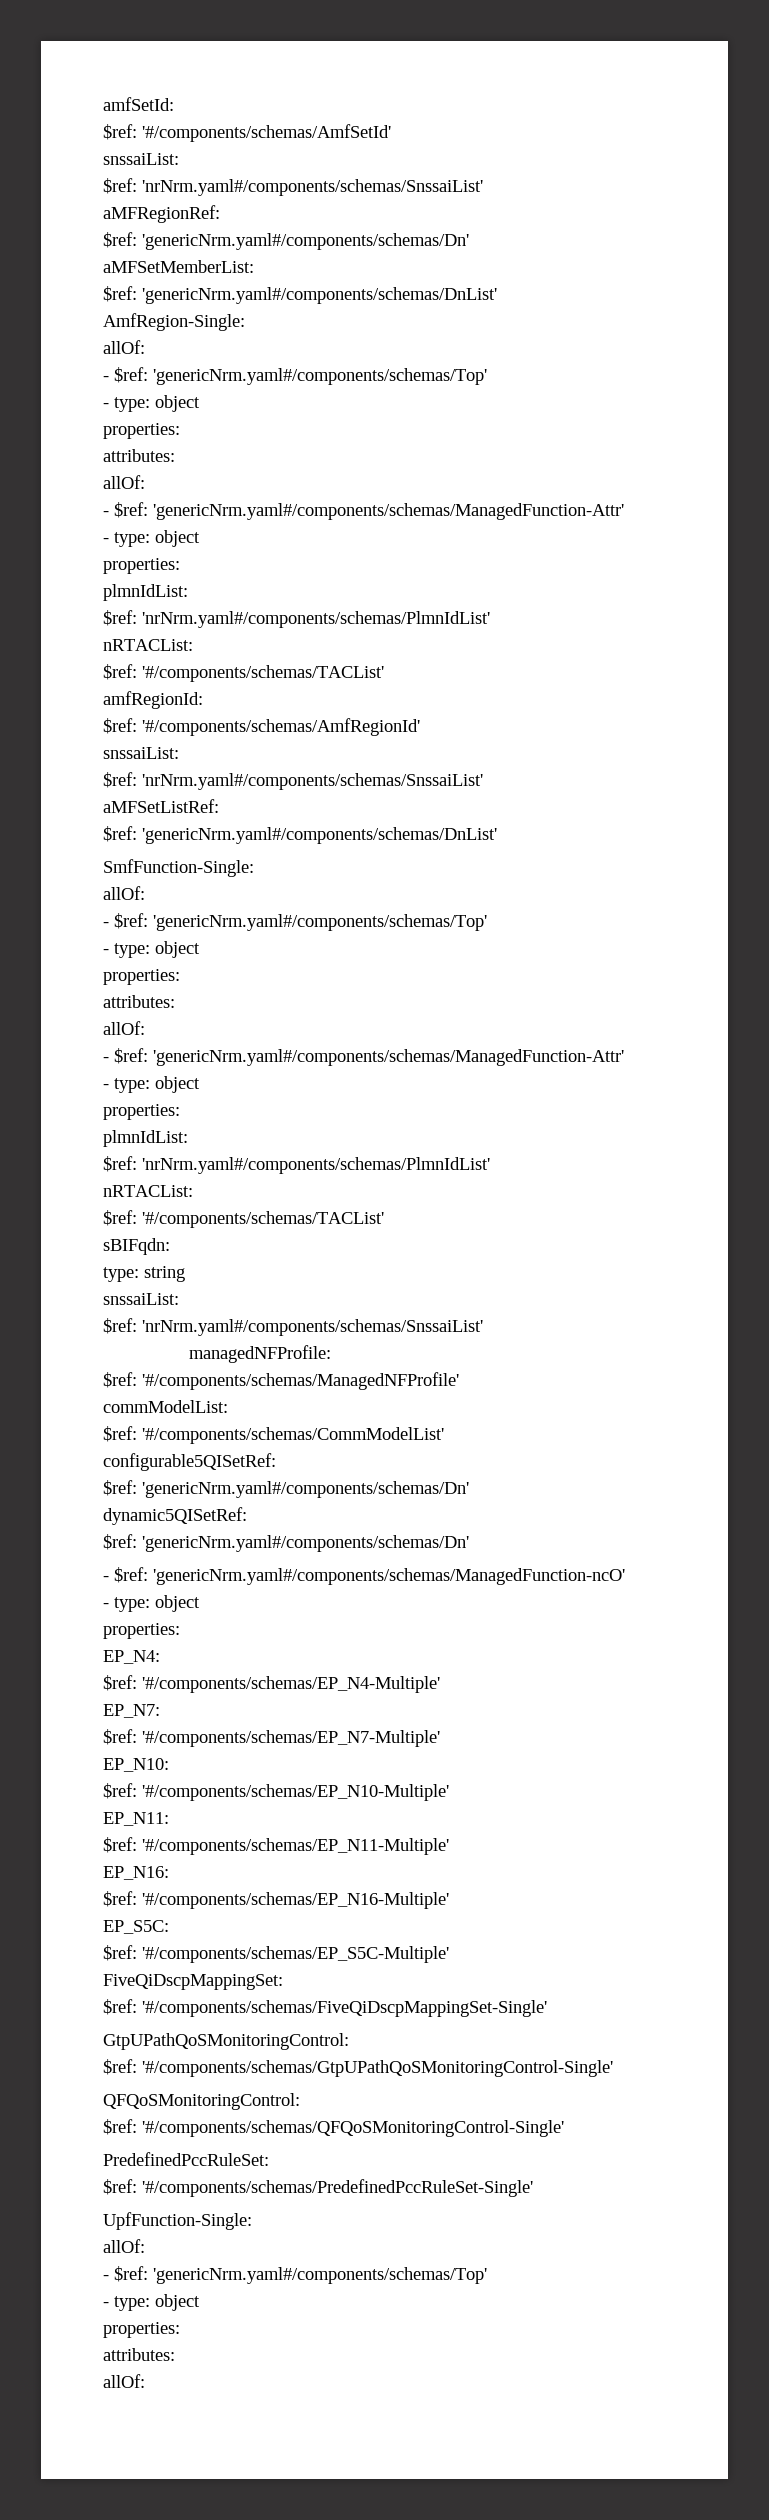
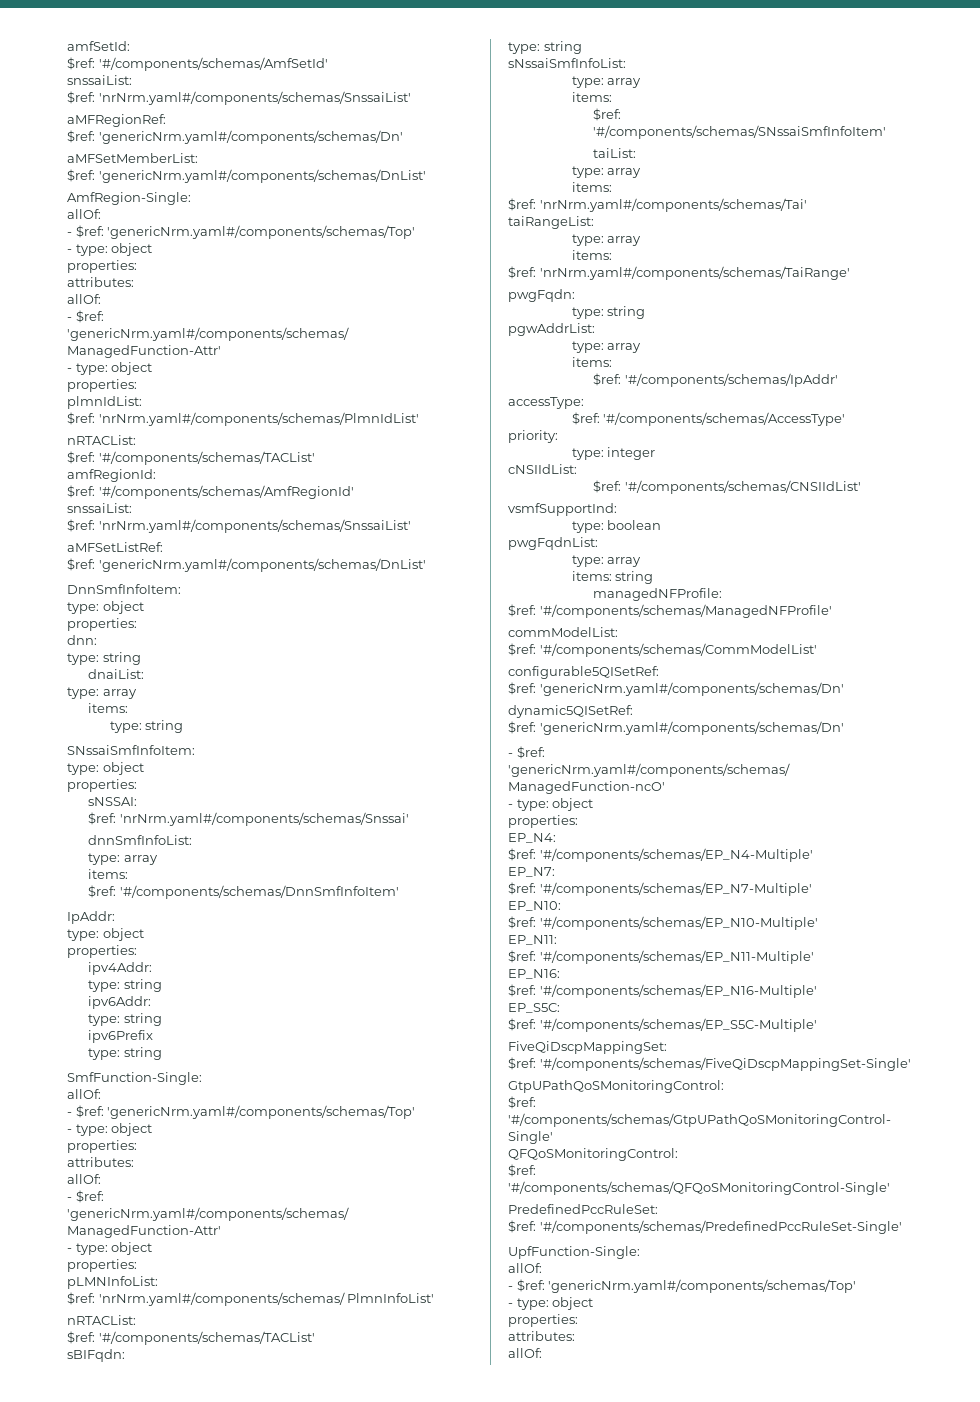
(497, 835) none -> [67,584,181,594] [67,601,144,614] [67,618,137,631] [67,635,97,645] [67,652,141,665] [88,669,145,679] [67,687,137,699] [88,703,129,713] [109,720,184,733] [67,745,195,755] [67,762,144,775] [67,779,137,792] [88,797,138,806] [88,812,409,826] [88,835,193,845] [88,853,158,865] [88,869,129,879] [88,885,399,899] [67,911,115,924] [67,928,144,941] [67,945,137,958] [88,962,153,975] [88,979,162,992] [88,996,152,1009] [88,1013,162,1026] [88,1030,154,1043] [88,1047,162,1060] // DnnSmfInfoItem: // type: object // properties: // dnn: // type: string // dnaiList: // type: array // items: // type: string // SNssaiSmfInfoItem: // type: object // properties: // sNSSAI: // $ref: 'nrNrm.yaml#/components/schemas/Snssai' // dnnSmfInfoList: // type: array // items: // $ref: '#/components/schemas/DnnSmfInfoItem' // IpAddr: // type: object // properties: // ipv4Addr: // type: string // ipv6Addr: // type: string // ipv6Prefix // type: string
[103,1130,188,1147] [103,1156,490,1174] plmnIdList: // $ref: 'nrNrm.yaml#/components/schemas/PlmnIdList' -> [67,1276,158,1289] [67,1292,435,1306] pLMNInfoList: // $ref: 'nrNrm.yaml#/components/schemas/ PlmnInfoList'
[103,1293,179,1305] [103,1318,483,1336] snssaiList: // $ref: 'nrNrm.yaml#/components/schemas/SnssaiList' -> [508,58,626,68] [571,76,642,88] [571,92,612,102] [593,108,622,121] [593,125,887,139] [593,148,637,158] [571,166,642,178] [571,182,612,192] [508,198,807,212] [508,216,594,229] [571,234,642,246] [571,250,612,260] [508,266,850,280] [508,289,575,302] [571,306,646,319] [508,323,595,336] [571,341,642,353] [571,357,612,367] [593,373,838,387] [508,397,584,409] [571,412,846,426] [508,430,558,443] [571,447,656,460] [508,464,577,474] [593,480,861,494] [508,503,617,516] [571,520,662,533] [508,537,598,550] [571,555,642,567] [571,571,654,584] sNssaiSmfInfoList: // type: array // items: // $ref: '#/components/schemas/SNssaiSmfInfoItem' // taiList: // type: array // items: // $ref: 'nrNrm.yaml#/components/schemas/Tai' // taiRangeList: // type: array // items: // $ref: 'nrNrm.yaml#/components/schemas/TaiRange' // pwgFqdn: // type: string // pgwAddrList: // type: array // items: // $ref: '#/components/schemas/IpAddr' // accessType: // $ref: '#/components/schemas/AccessType' // priority: // type: integer // cNSIIdList: // $ref: '#/components/schemas/CNSIIdList' // vsmfSupportInd: // type: boolean // pwgFqdnList: // type: array // items: string

